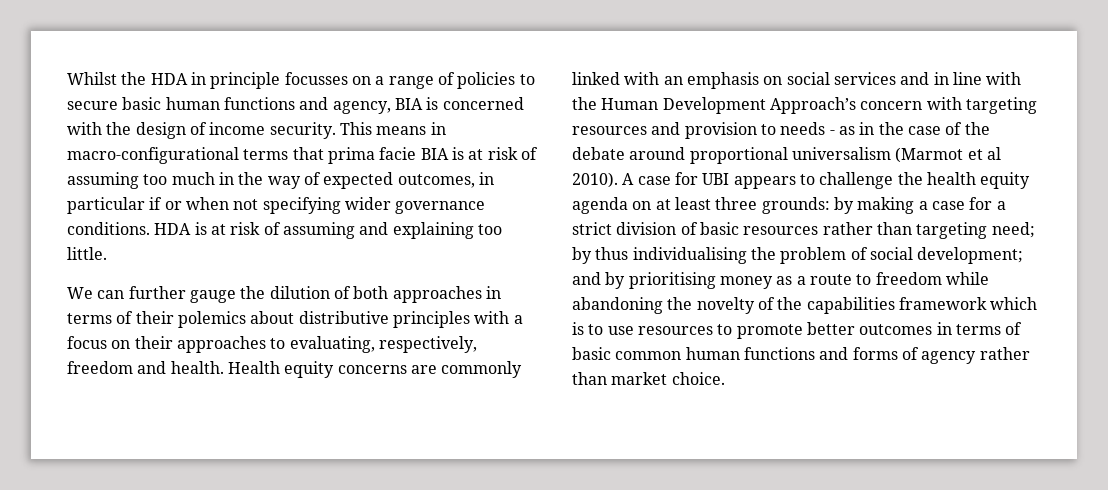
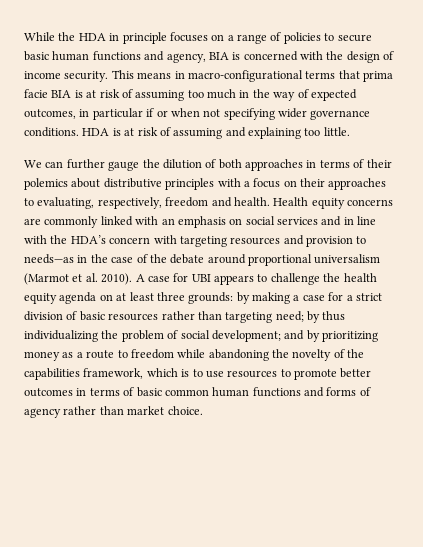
[67,72,117,85] Whilst -> [24,32,55,41] While
[284,72,348,85] focusses -> [169,32,208,42] focuses
[601,97,856,114] Human Development Approach’s -> [70,235,106,244] HDA’s
[780,122,855,135] needs - as -> [24,254,74,264] needs—as
[986,147,1001,160] al -> [85,273,98,282] al.
[632,247,747,264] individualising -> [24,330,98,342] individualizing
[628,272,716,289] prioritising -> [322,331,378,342] prioritizing
[898,297,987,310] framework -> [83,368,144,379] framework,

